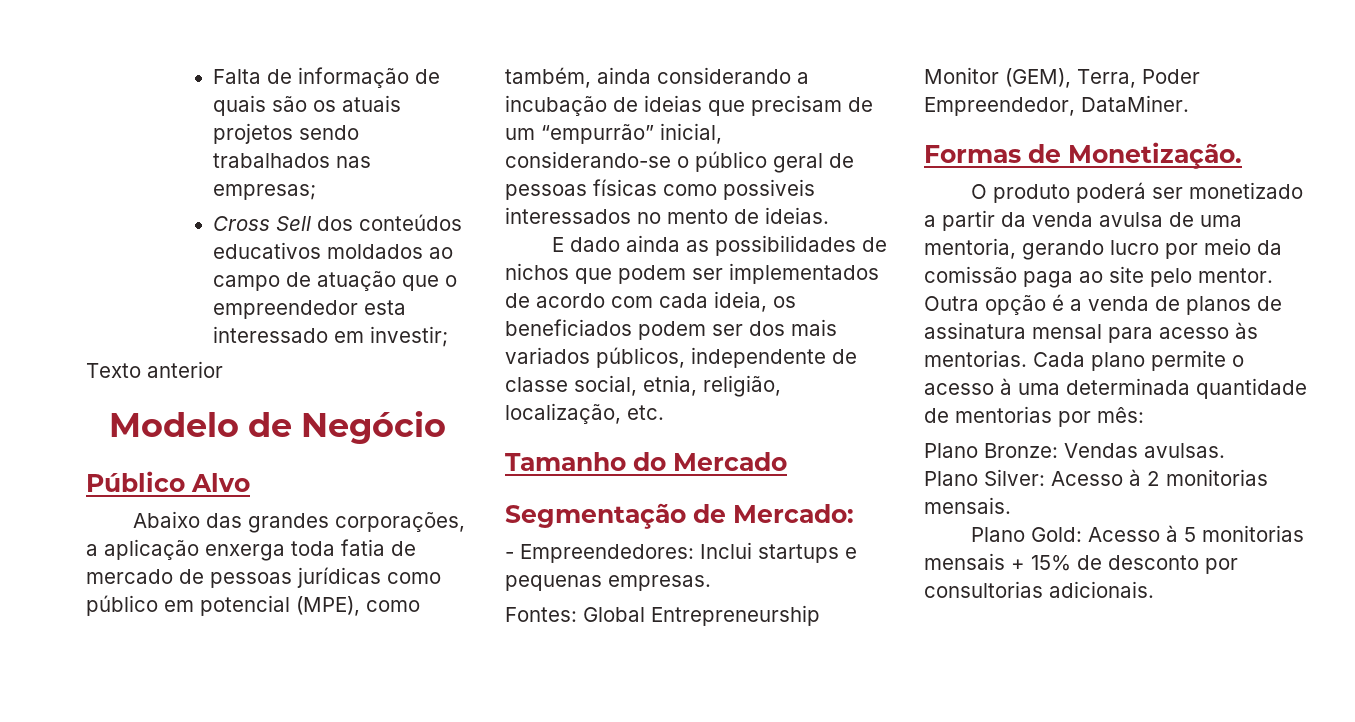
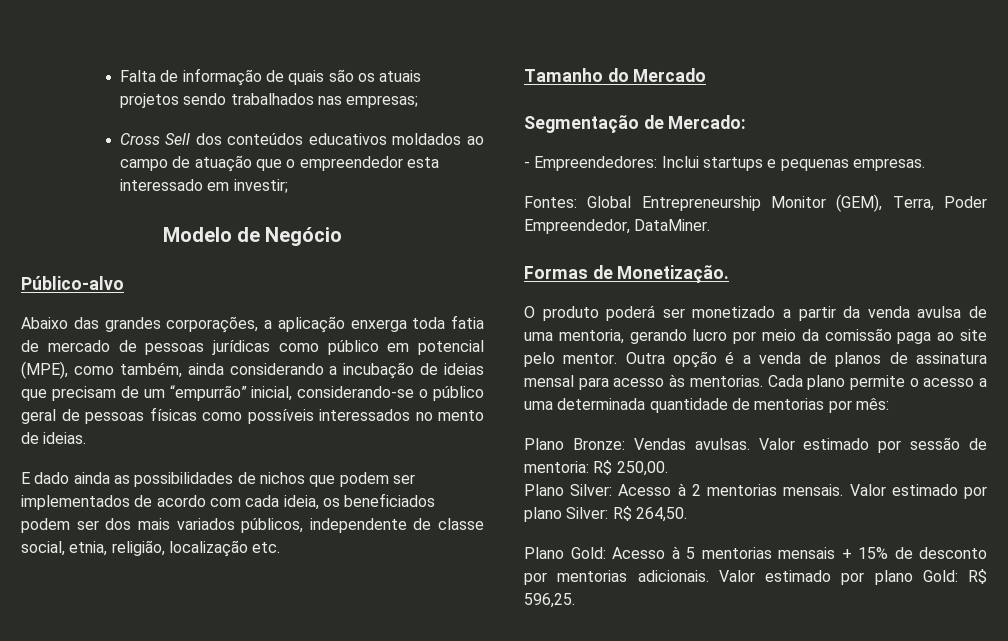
[86,361,223,378] // Texto anterior -> (288, 186) none
[86,471,250,492] Público Alvo -> [21,276,124,290] Público-alvo
[723,179,815,200] possiveis -> [247,409,314,424] possíveis
[505,403,621,424] localização, -> [168,540,248,557] localização
[1000,378,1012,395] à -> [979,378,987,387] a
(1225, 450) none -> [758,437,987,453] [524,460,668,476] Valor estimado por sessão de mentoria: R$ 250,00.
[1166,469,1268,486] monitorias -> [707,484,778,496] mentorias
(1011, 505) none -> [849,484,987,499] [524,506,687,522] Valor estimado por plano Silver: R$ 264,50.
[1201,525,1304,542] monitorias -> [701,547,772,559] mentorias
[924,581,1154,598] consultorias adicionais. -> [557,569,987,585] [524,593,575,608] mentorias adicionais. Valor estimado por plano Gold: R$ 596,25.

